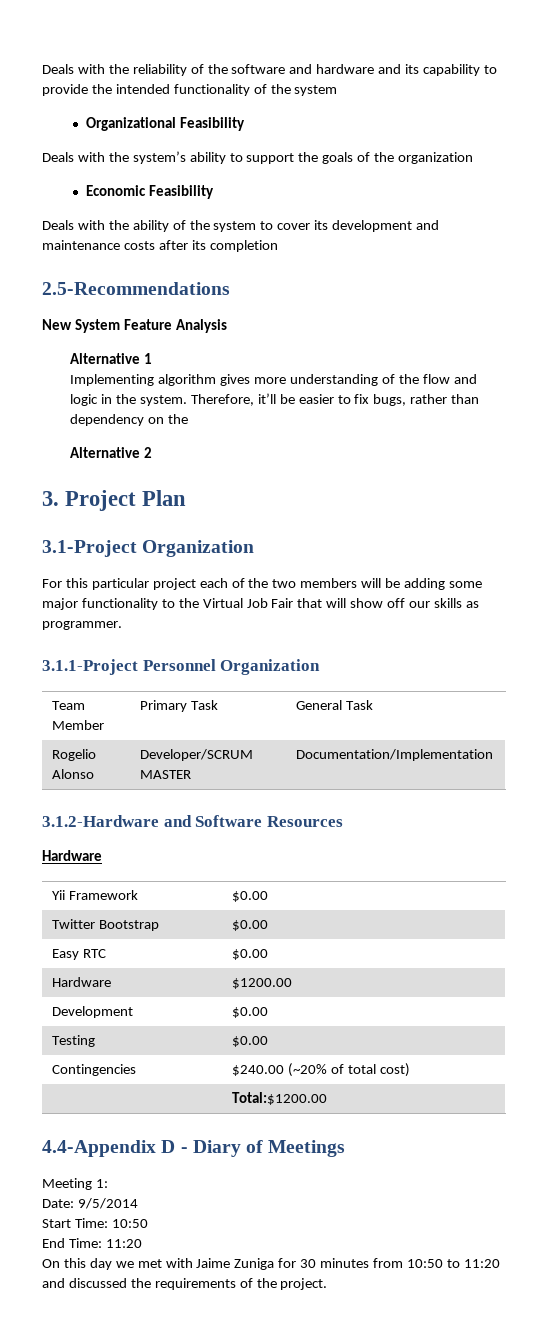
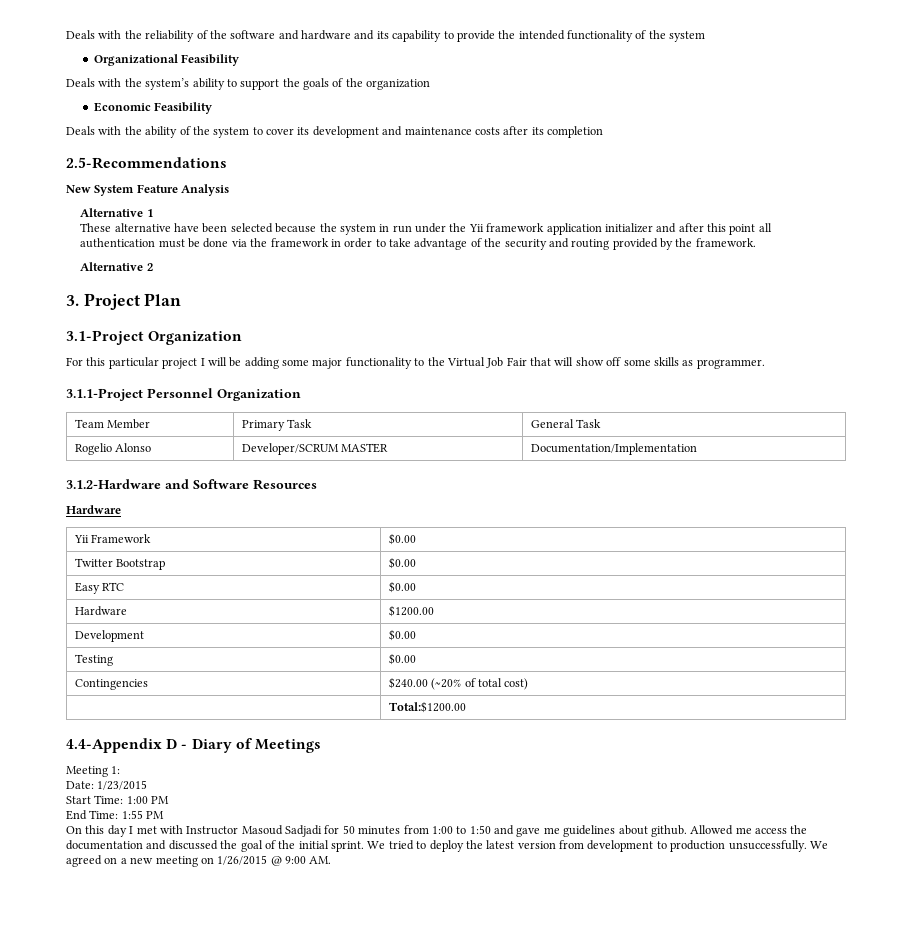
[70,374,477,386] [70,393,480,406] [70,414,189,426] Implementing algorithm gives more understanding of the flow and logic in the system. Therefore, it’ll be easier to fix bugs, rather than dependency on the -> [80,223,772,235] [80,238,756,250] These alternative have been selected because the system in run under the Yii framework application initializer and after this point all authentication must be done via the framework in order to take advantage of the security and routing provided by the framework.
[199,578,358,588] each of the two members -> [200,358,205,366] I
[409,601,431,608] our -> [623,359,651,366] some
[77,1198,138,1209] 9/5/2014 -> [97,780,148,790] 1/23/2015
[111,1219,148,1228] 10:50 -> [126,796,170,804] 1:00 PM
[105,1239,142,1248] 11:20 -> [121,810,165,819] 1:55 PM
[115,1261,134,1268] we -> [129,826,134,834] I
[196,1258,500,1270] Jaime Zuniga for 30 minutes from 10:50 to 11:20 -> [186,825,808,837] [66,840,143,850] Instructor Masoud Sadjadi for 50 minutes from 1:00 to 1:50 and gave me guidelines about github. Allowed me access the documentation
[154,1278,328,1290] requirements of the project. -> [240,840,828,852] [66,855,332,867] goal of the initial sprint. We tried to deploy the latest version from development to production unsuccessfully. We agreed on a new meeting on 1/26/2015 @ 9:00 AM.

